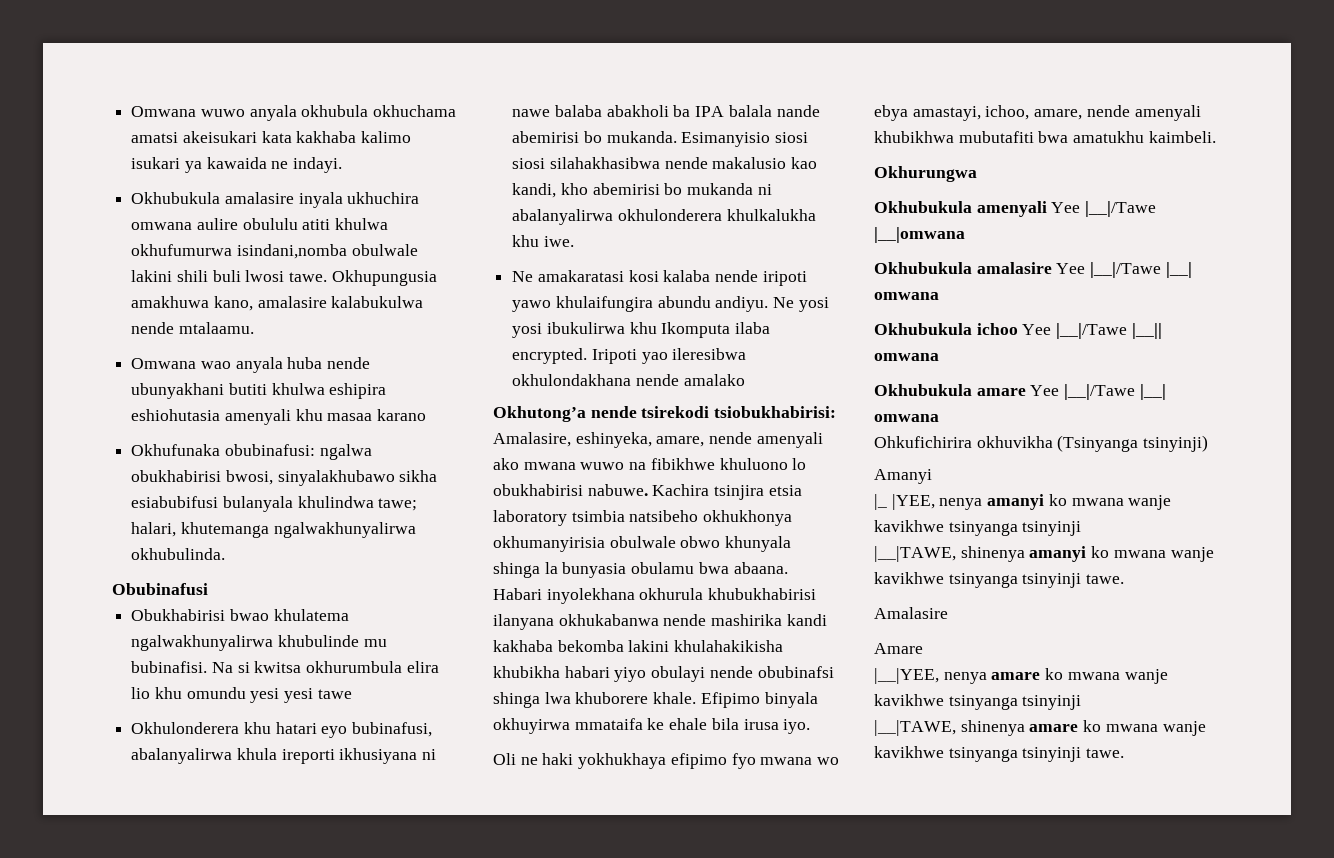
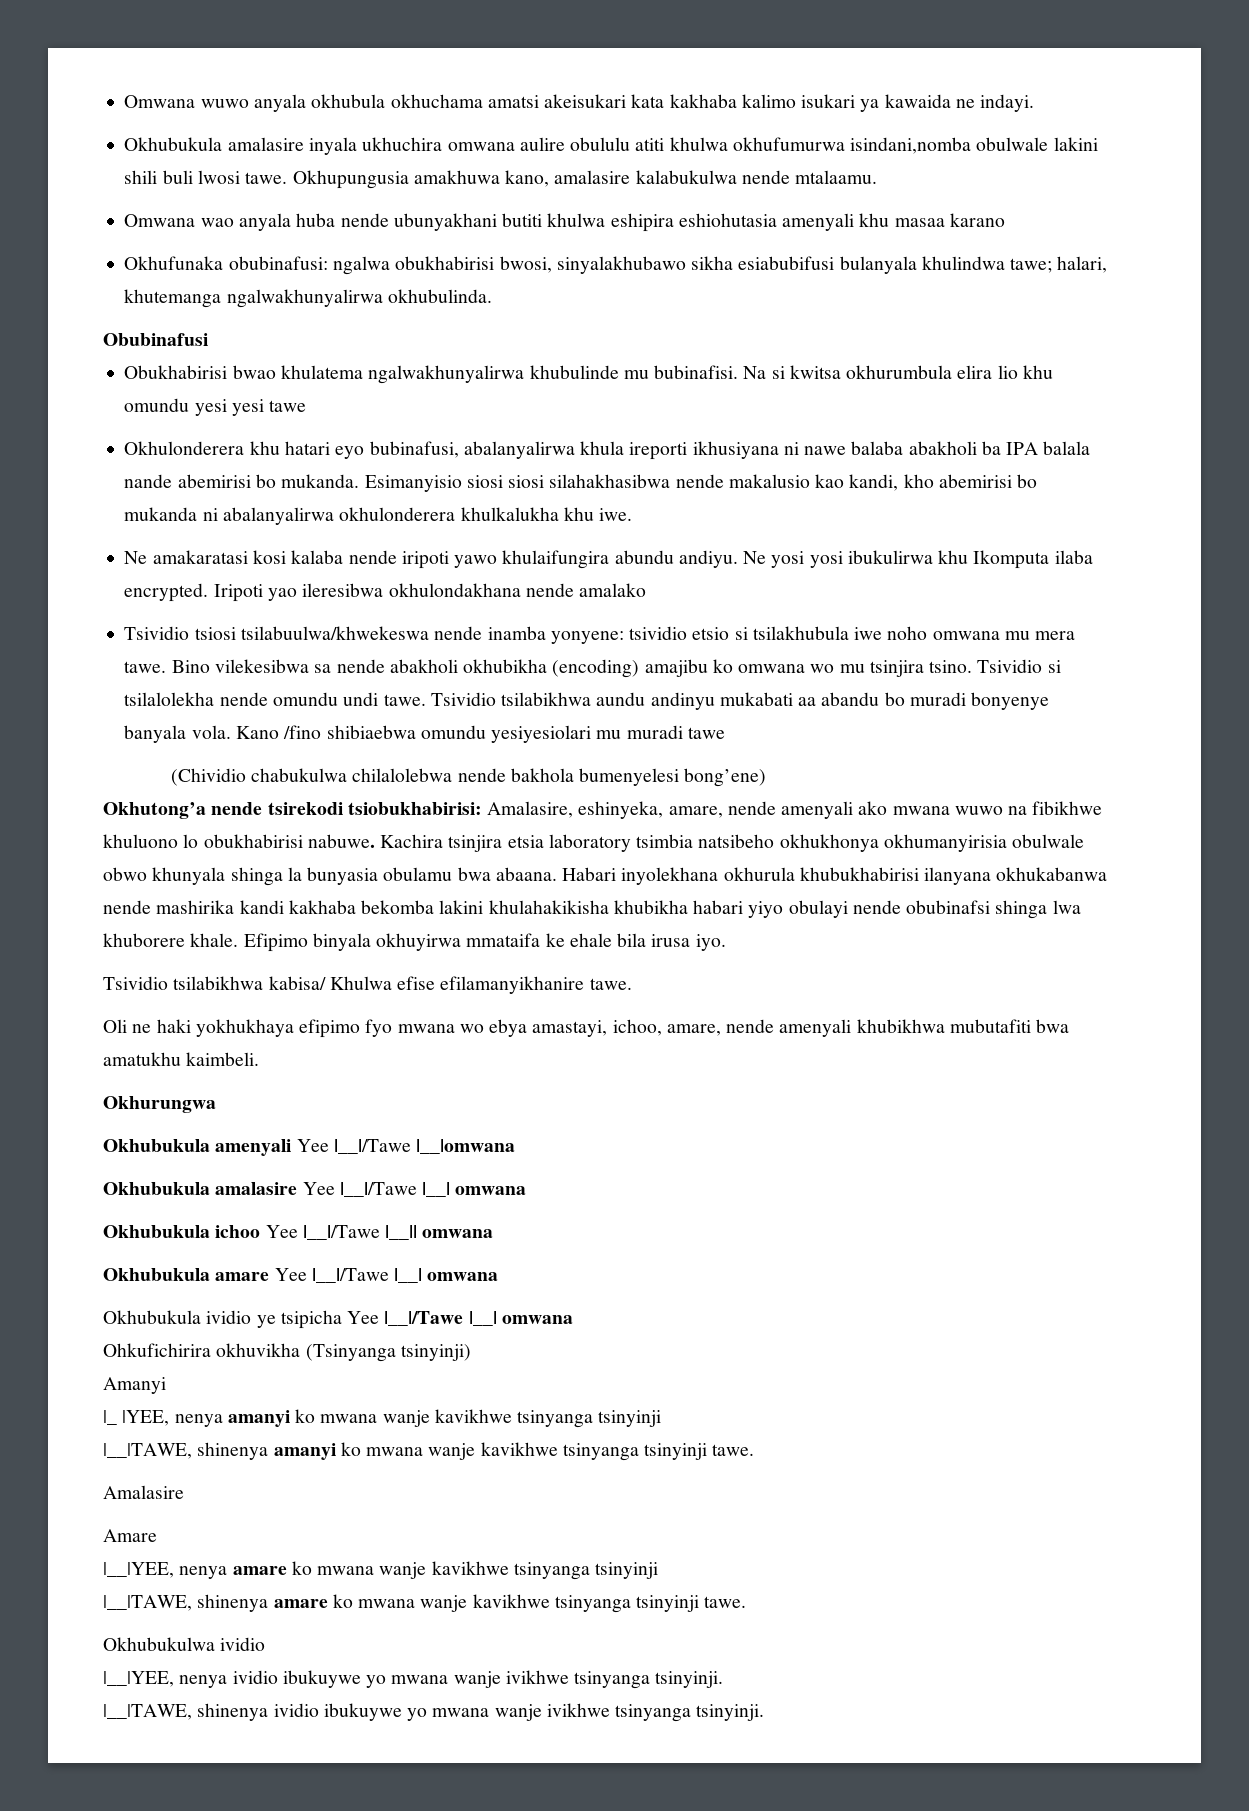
(745, 380) none -> [124,626,1076,644] [124,659,1061,678] [124,692,1050,710] [124,725,725,743] [170,768,767,787] // Tsividio tsiosi tsilabuulwa/khwekeswa nende inamba yonyene: tsividio etsio si tsilakhubula iwe noho omwana mu mera tawe. Bino vilekesibwa sa nende abakholi okhubikha (encoding) amajibu ko omwana wo mu tsinjira tsino. Tsividio si tsilalolekha nende omundu undi tawe. Tsividio tsilabikhwa aundu andinyu mukabati aa abandu bo muradi bonyenye banyala vola. Kano /fino shibiaebwa omundu yesiyesiolari mu muradi tawe // (Chividio chabukulwa chilalolebwa nende bakhola bumenyelesi bong’ene)
(811, 726) none -> [103,976,632,994] // Tsividio tsilabikhwa kabisa/ Khulwa efise efilamanyikhanire tawe.
(939, 418) none -> [103,1310,573,1329] // Okhubukula ividio ye tsipicha Yee |__|/Tawe |__| omwana
(1125, 753) none -> [103,1637,266,1651] [103,1670,724,1689] [103,1703,765,1722] // Okhubukulwa ividio // |__|YEE, nenya ividio ibukuywe yo mwana wanje ivikhwe tsinyanga tsinyinji. // |__|TAWE, shinenya ividio ibukuywe yo mwana wanje ivikhwe tsinyanga tsinyinji.

